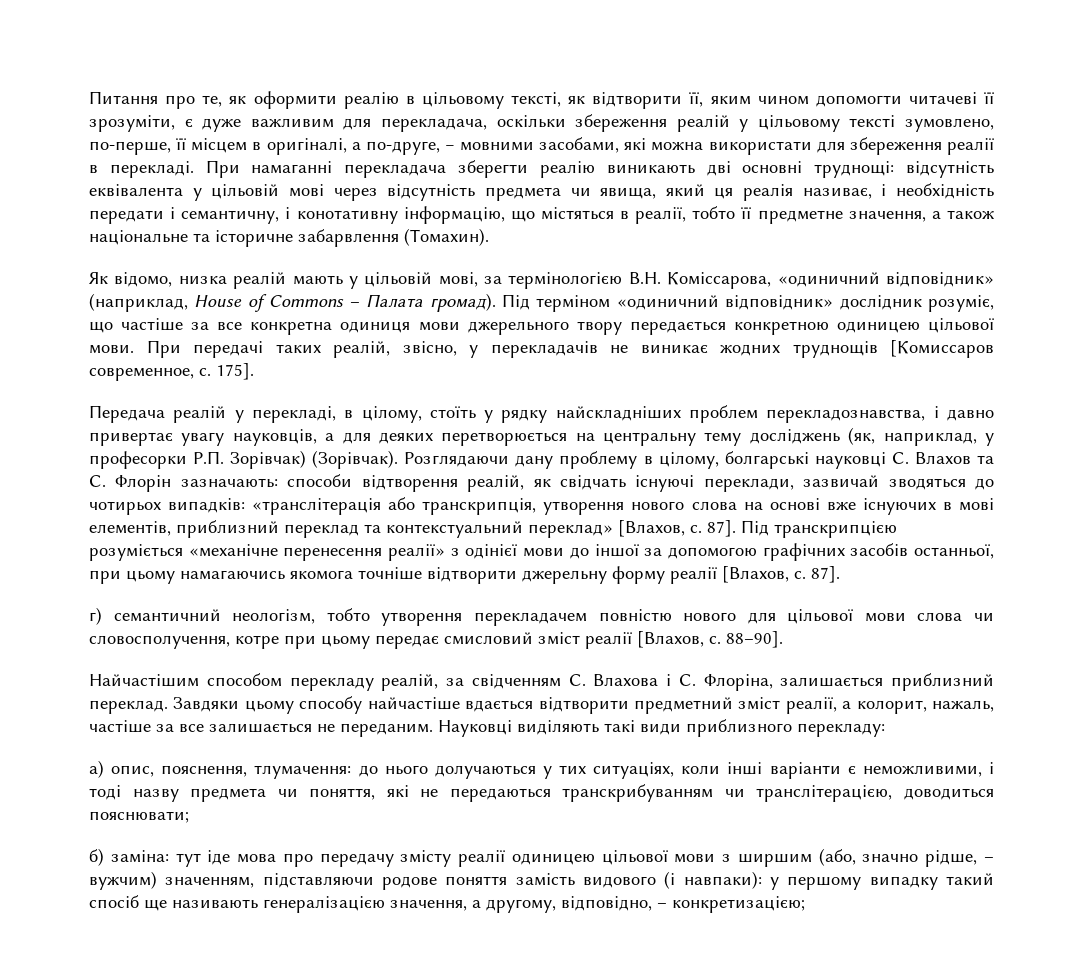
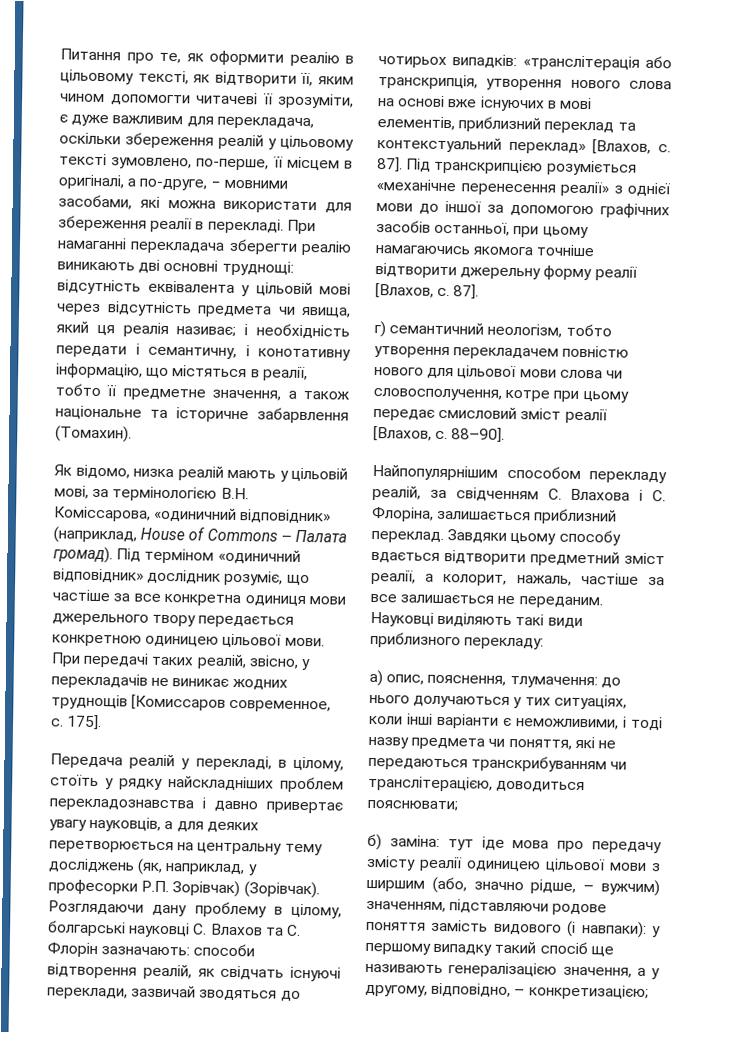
[802,187,872,199] називає, -> [176,326,237,337] називає;
[766,409,926,423] перекладознавства, -> [49,798,194,812] перекладознавства
[465,544,518,559] одінієї -> [627,182,671,197] однієї
[89,674,199,687] Найчастішим -> [372,463,498,481] Найпопулярнішим
[367,697,460,710] найчастіше -> (621, 537) none
(481, 904) none -> [651,968,660,980] у

